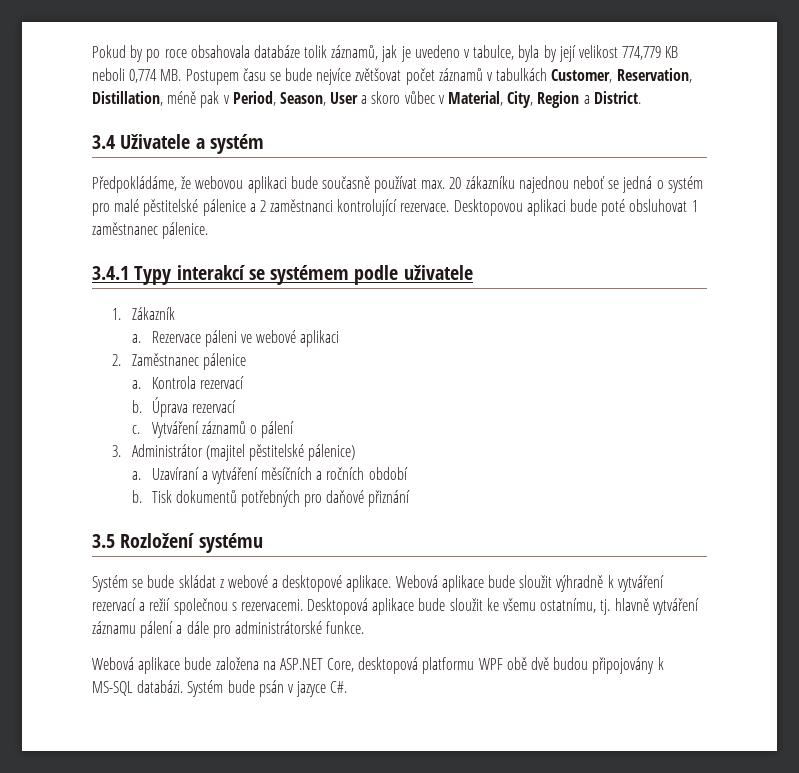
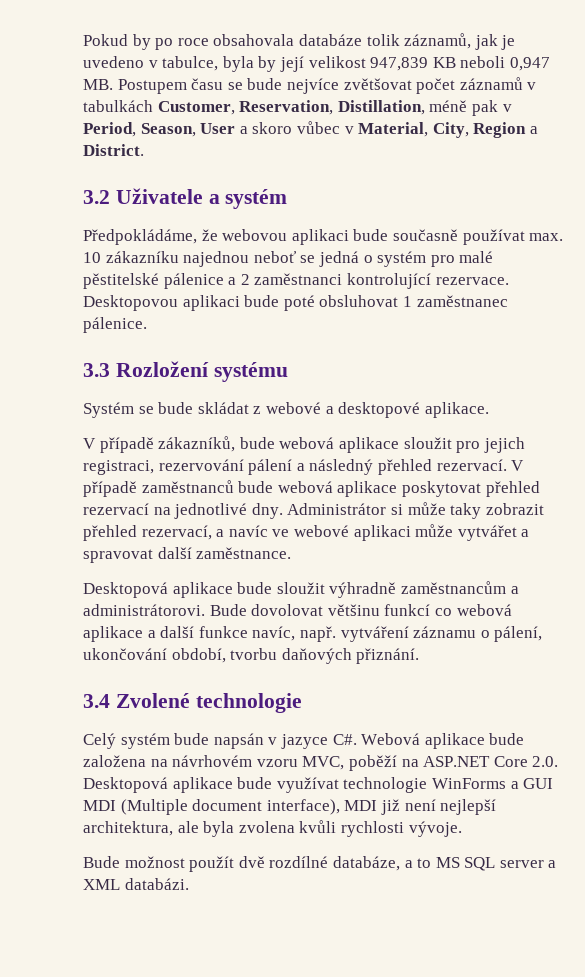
[622,46,662,60] 774,779 -> [370,57,429,71] 947,839
[129,69,158,83] 0,774 -> [509,57,550,71] 0,947
[92,135,115,149] 3.4 -> [83,190,110,204] 3.2
[449,177,462,189] 20 -> [83,252,101,263] 10
[92,265,473,285] [111,307,175,320] [131,330,340,347] [111,353,246,370] [131,376,244,389] [131,397,236,417] [131,421,295,438] [111,444,356,461] [131,467,408,484] [131,490,411,507] [92,534,115,548] 3.4.1 Typy interakcí se systémem podle uživatele // 1. Zákazník // a. Rezervace páleni ve webové aplikaci // 2. Zaměstnanec pálenice // a. Kontrola rezervací // b. Úprava rezervací // c. Vytváření záznamů o pálení // 3. Administrátor (majitel pěstitelské pálenice) // a. Uzavíraní a vytváření měsíčních a ročních období // b. Tisk dokumentů potřebných pro daňové přiznání // 3.5 -> [83,363,110,377] 3.3
[395,575,664,592] [92,598,699,615] [92,621,365,638] Webová aplikace bude sloužit výhradně k vytváření rezervací a režií společnou s rezervacemi. Desktopová aplikace bude sloužit ke všemu ostatnímu, tj. hlavně vytváření záznamu pálení a dále pro administrátorské funkce. // -> [83,436,525,453] [83,459,525,475] [83,480,540,497] [83,502,544,519] [83,524,530,541] [83,547,292,563] [83,581,519,598] [83,604,512,616] [83,626,543,642] [83,648,420,664] [83,693,302,713] [83,733,357,749] // V případě zákazníků, bude webová aplikace sloužit pro jejich registraci, rezervování pálení a následný přehled rezervací. V případě zaměstnanců bude webová aplikace poskytovat přehled rezervací na jednotlivé dny. Administrátor si může taky zobrazit přehled rezervací, a navíc ve webové aplikaci může vytvářet a spravovat další zaměstnance. // Desktopová aplikace bude sloužit výhradně zaměstnancům a administrátorovi. Bude dovolovat většinu funkcí co webová aplikace a další funkce navíc, např. vytváření záznamu o pálení, ukončování období, tvorbu daňových přiznání. // 3.4 Zvolené technologie // Celý systém bude napsán v jazyce C#.
[279,657,664,674] [92,680,348,697] ASP.NET Core, desktopová platformu WPF obě dvě budou připojovány k MS-SQL databázi. Systém bude psán v jazyce C#. -> [172,755,559,771] [83,777,554,793] [83,799,497,815] [83,820,462,837] [83,856,557,872] [83,878,189,890] návrhovém vzoru MVC, poběží na ASP.NET Core 2.0. Desktopová aplikace bude využívat technologie WinForms a GUI MDI (Multiple document interface), MDI již není nejlepší architektura, ale byla zvolena kvůli rychlosti vývoje. // Bude možnost použít dvě rozdílné databáze, a to MS SQL server a XML databázi.

